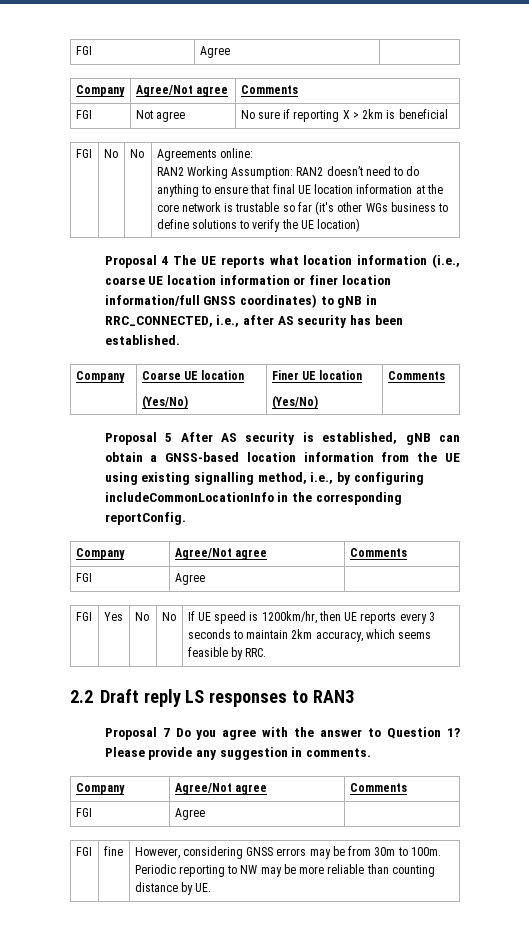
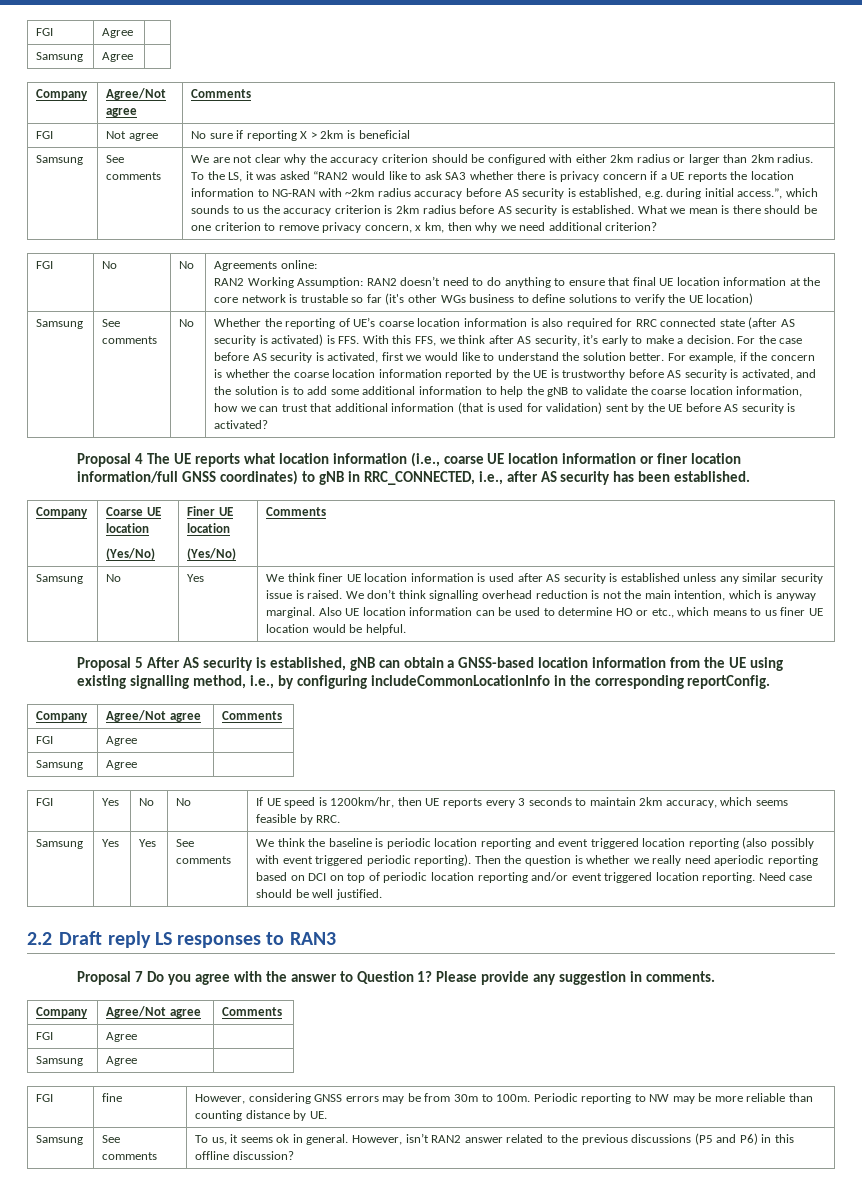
[75,46,92,55] [199,46,230,58] FGI | Agree | -> [36,28,54,36] [102,28,134,38] [36,52,84,62] [102,52,134,62] FGI | Agree | // Samsung | Agree |
(448, 114) none -> [36,155,84,165] [106,155,125,163] [106,172,162,180] [191,154,814,165] [191,171,794,182] [191,188,818,199] [191,205,817,216] [191,222,658,233] // Samsung | See comments | We are not clear why the accuracy criterion should be configured with either 2km radius or larger than 2km radius. To the LS, it was asked “RAN2 would like to ask SA3 whether there is privacy concern if a UE reports the location information to NG-RAN with ~2km radius accuracy before AS security is established, e.g. during initial access.”, which sounds to us the accuracy criterion is 2km radius before AS security is established. What we mean is there should be one criterion to remove privacy concern, x km, then why we need additional criterion?
(361, 225) none -> [36,319,84,329] [102,319,121,327] [102,336,158,344] [179,319,195,327] [214,317,795,329] [214,334,803,346] [214,352,815,363] [214,369,817,380] [214,386,803,397] [214,402,796,414] [214,420,269,429] // Samsung | See comments | No | Whether the reporting of UE’s coarse location information is also required for RRC connected state (after AS security is activated) is FFS. With this FFS, we think after AS security, it’s early to make a decision. For the case before AS security is activated, first we would like to understand the solution better. For example, if the concern is whether the coarse location information reported by the UE is trustworthy before AS security is activated, and the solution is to add some additional information to help the gNB to validate the coarse location information, how we can trust that additional information (that is used for validation) sent by the UE before AS security is activated?
(445, 375) none -> [36,574,84,584] [106,574,122,582] [187,574,205,582] [266,573,823,584] [266,589,816,601] [266,607,823,618] [266,624,406,635] // Samsung | No | Yes | We think finer UE location information is used after AS security is established unless any similar security issue is raised. We don’t think signalling overhead reduction is not the main intention, which is anyway marginal. Also UE location information can be used to determine HO or etc., which means to us finer UE location would be helpful.
(205, 579) none -> [36,760,84,770] [106,760,138,770] // Samsung | Agree |
(267, 652) none -> [36,839,84,849] [102,839,120,847] [139,839,157,847] [176,839,195,847] [176,856,232,864] [256,837,814,849] [256,854,818,866] [256,872,813,883] [256,889,382,900] // Samsung | Yes | Yes | See comments | We think the baseline is periodic location reporting and event triggered location reporting (also possibly with event triggered periodic reporting). Then the question is whether we really need aperiodic reporting based on DCI on top of periodic location reporting and/or event triggered location reporting. Need case should be well justified.
(205, 814) none -> [36,1056,84,1066] [106,1056,138,1066] // Samsung | Agree |
(212, 887) none -> [36,1135,84,1145] [102,1135,121,1143] [102,1152,158,1160] [195,1133,794,1145] [195,1151,294,1160] // Samsung | See comments | To us, it seems ok in general. However, isn’t RAN2 answer related to the previous discussions (P5 and P6) in this offline discussion?

